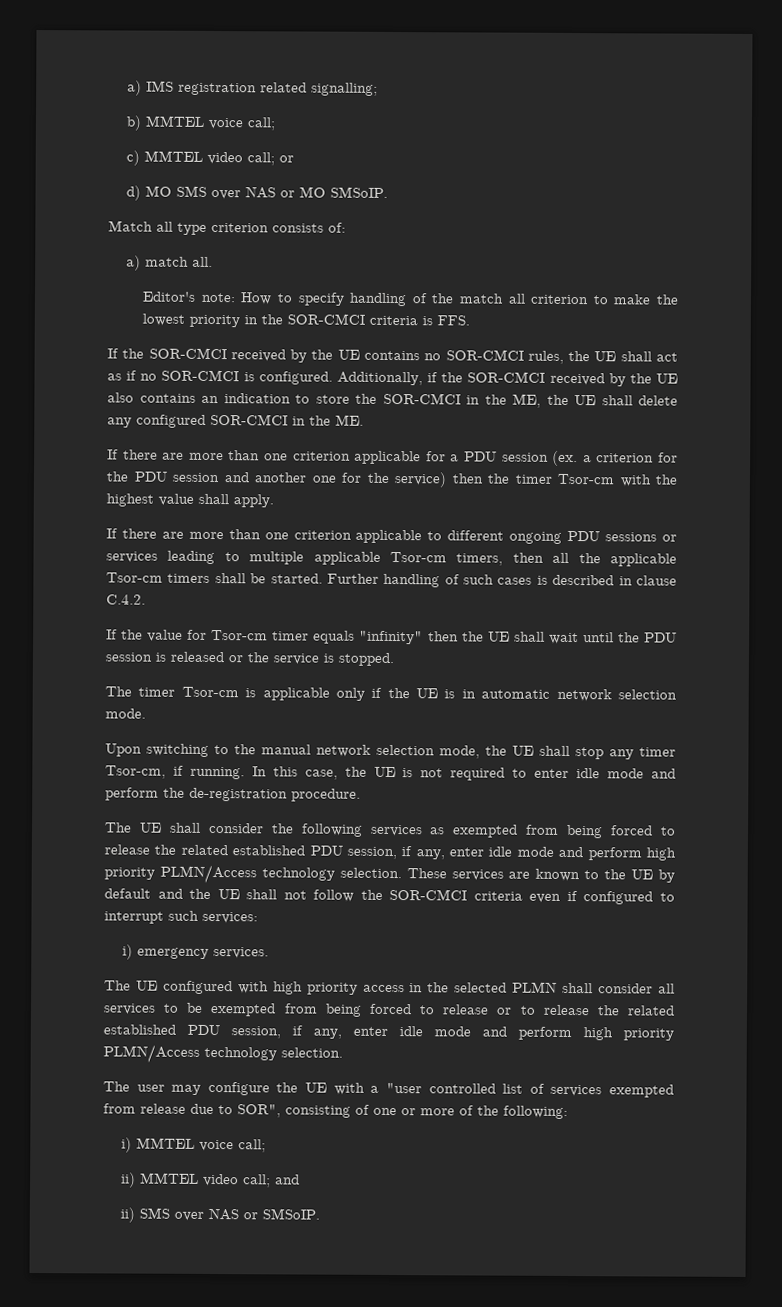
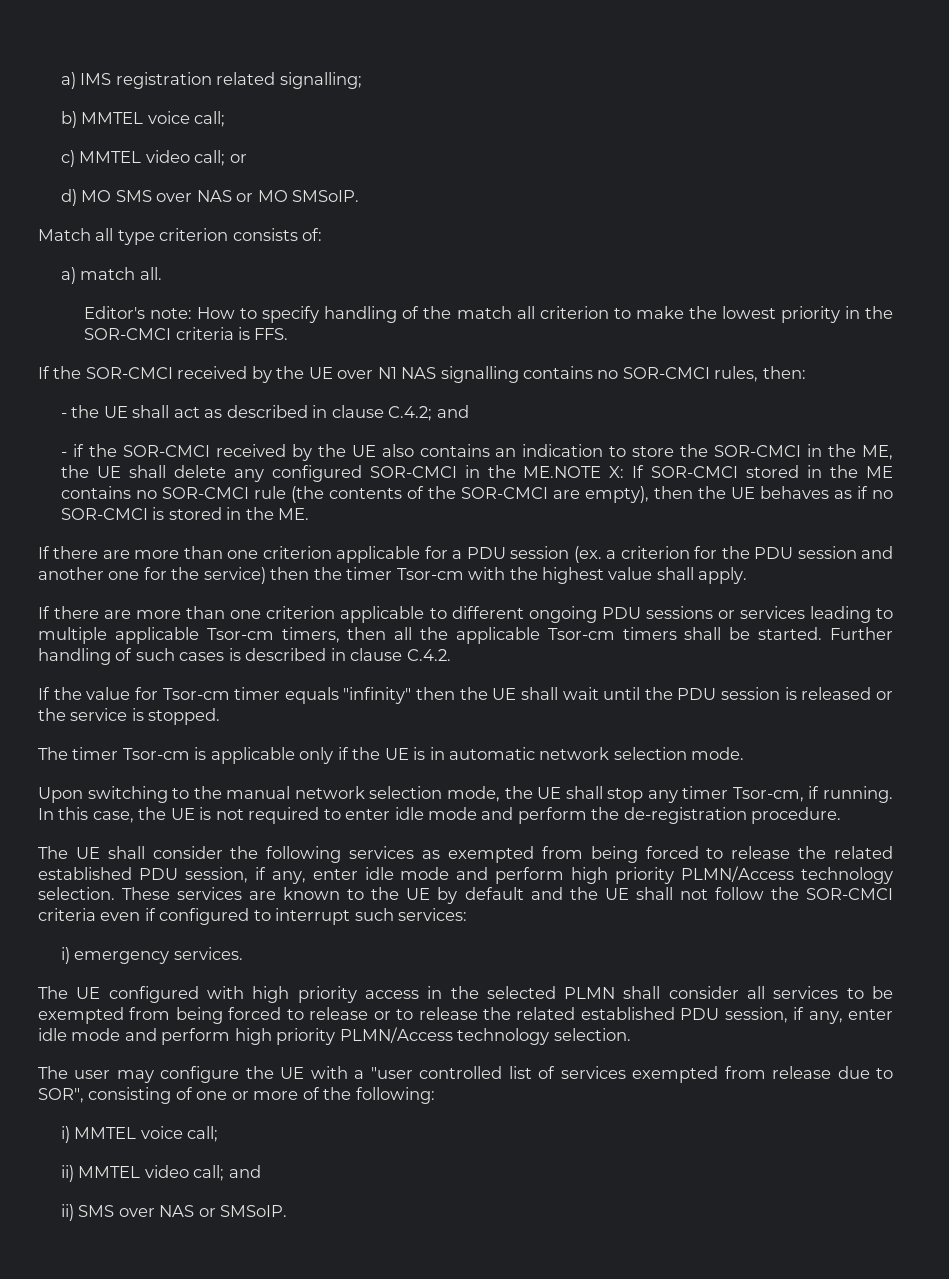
(360, 354) none -> [337,366,519,383] over N1 NAS signalling
(564, 357) none -> [762,366,806,379] [61,413,68,418] then: // -
[126,369,423,386] if no SOR-CMCI is configured. Additionally, -> [226,405,469,421] [61,452,68,457] described in clause C.4.2; and // -
(331, 420) none -> [523,465,894,478] [61,486,894,503] [61,507,274,520] ME.NOTE X: If SOR-CMCI stored in the ME contains no SOR-CMCI rule (the contents of the SOR-CMCI are empty), then the UE behaves as if no SOR-CMCI is stored in the

